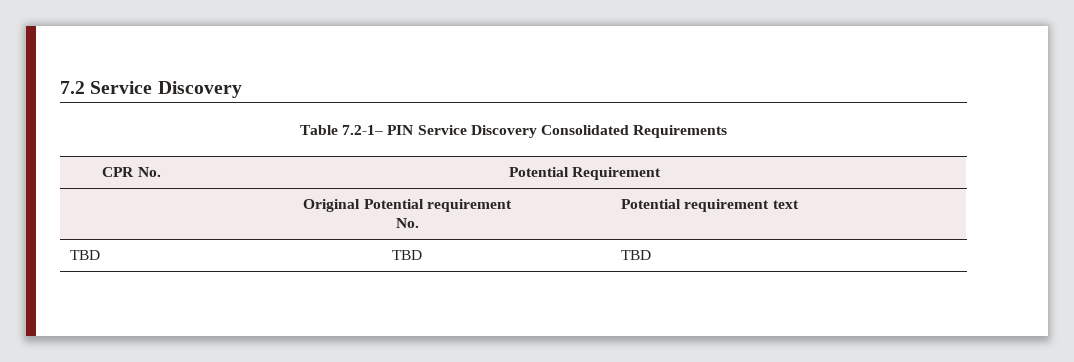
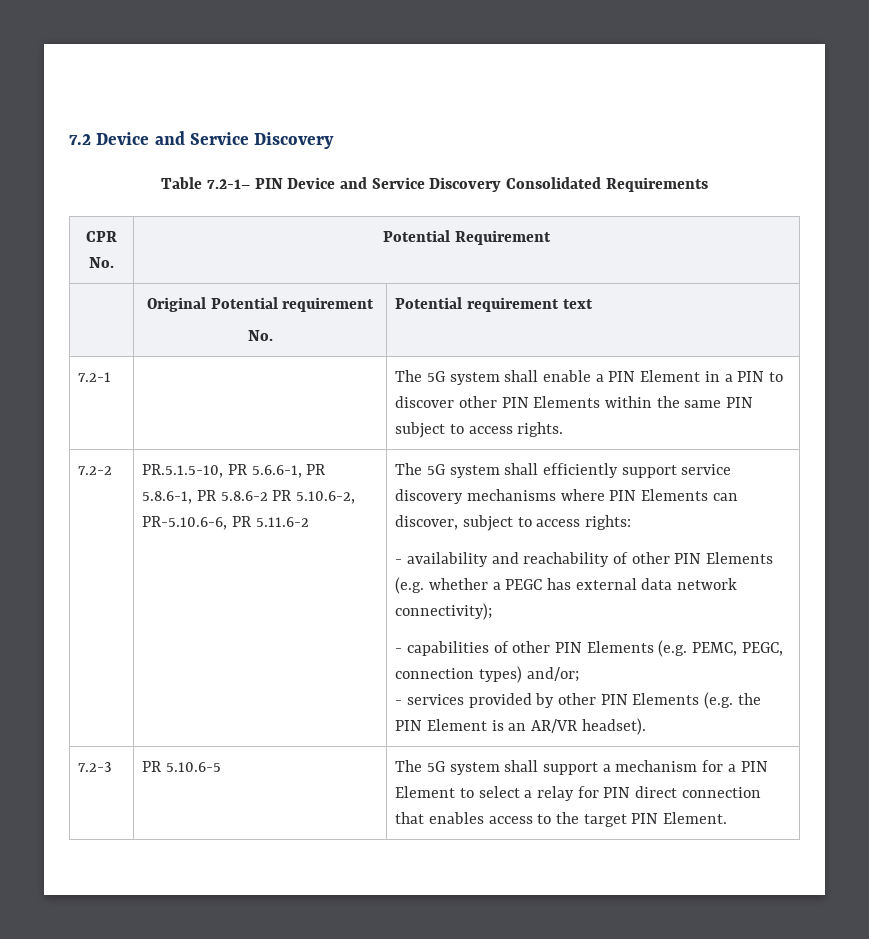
(85, 87) none -> [96,131,185,145] Device and
(414, 130) none -> [287,177,367,189] Device and
[70,250,101,260] [391,250,422,260] [621,250,652,260] TBD | TBD | TBD -> [78,372,112,382] [395,370,784,385] [395,396,754,408] [395,422,564,438] [78,466,113,475] [142,464,326,478] [142,490,355,504] [142,516,309,530] [395,463,732,478] [395,489,738,504] [395,515,631,531] [395,552,774,567] [395,577,738,594] [395,603,493,620] [395,640,783,657] [395,666,579,683] [395,692,761,709] [395,718,646,735] [78,762,113,772] [142,761,221,772] [395,760,768,775] [395,786,761,801] [395,812,728,827] 7.2-1 | | The 5G system shall enable a PIN Element in a PIN to discover other PIN Elements within the same PIN subject to access rights. // 7.2-2 | PR.5.1.5-10, PR 5.6.6-1, PR 5.8.6-1, PR 5.8.6-2 PR 5.10.6-2, PR-5.10.6-6, PR 5.11.6-2 | The 5G system shall efficiently support service discovery mechanisms where PIN Elements can discover, subject to access rights: // - availability and reachability of other PIN Elements (e.g. whether a PEGC has external data network connectivity); // - capabilities of other PIN Elements (e.g. PEMC, PEGC, connection types) and/or; // - services provided by other PIN Elements (e.g. the PIN Element is an AR/VR headset). // 7.2-3 | PR 5.10.6-5 | The 5G system shall support a mechanism for a PIN Element to select a relay for PIN direct connection that enables access to the target PIN Element.

